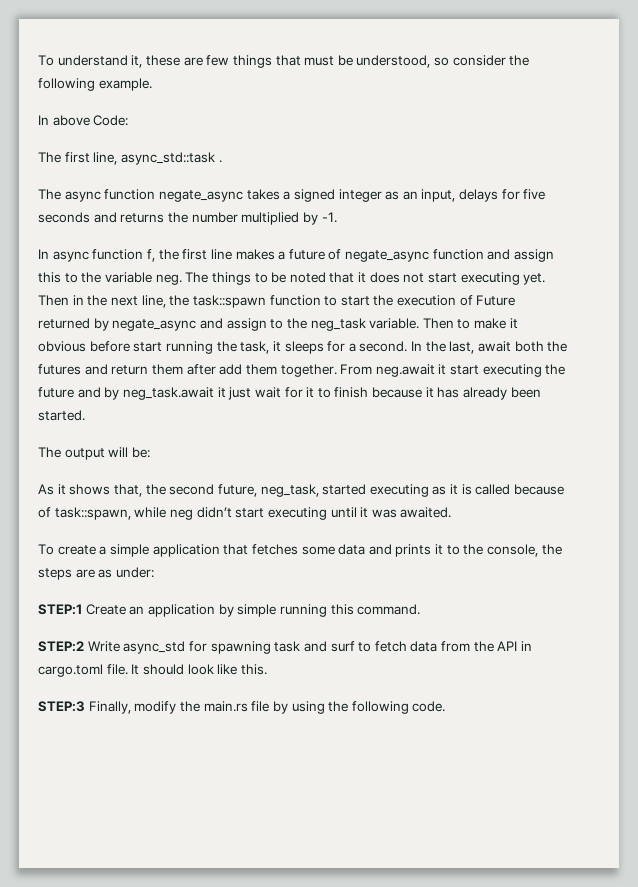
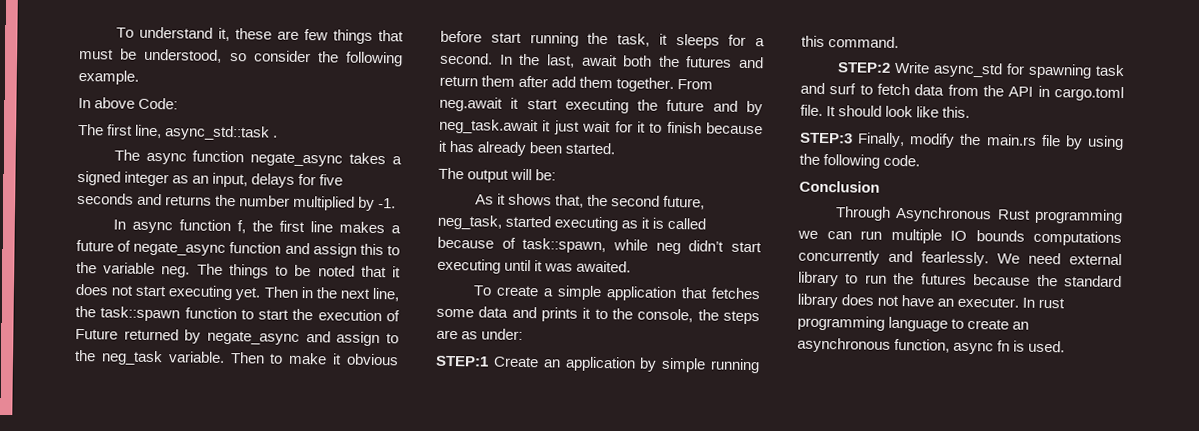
(446, 706) none -> [799,180,880,193] [834,206,1123,225] [797,228,1122,247] [798,249,1122,267] [798,271,1122,288] [797,293,1066,309] [797,315,1030,332] [797,337,1066,355] // Conclusion // Through Asynchronous Rust programming we can run multiple IO bounds computations concurrently and fearlessly. We need external library to run the futures because the standard library does not have an executer. In rust programming language to create an asynchronous function, async fn is used.

